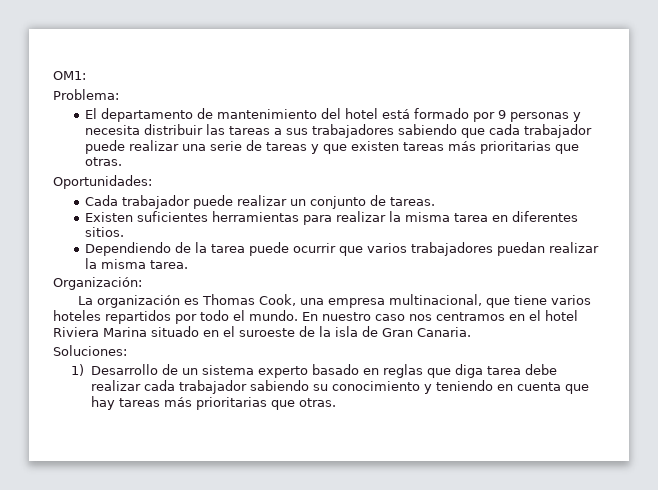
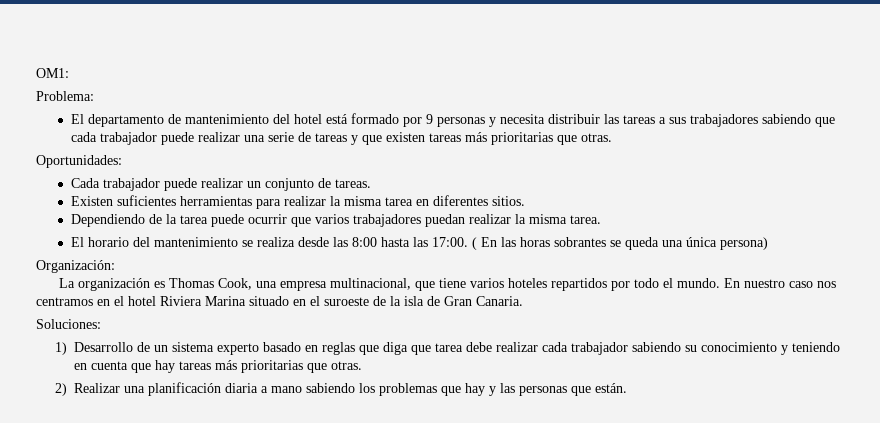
(189, 264) none -> [70,237,768,250] // El horario del mantenimiento se realiza desde las 8:00 hasta las 17:00. ( En las horas sobrantes se queda una única persona)
(483, 371) none -> [411,345,432,355] que
(336, 402) none -> [55,382,628,396] // 2) Realizar una planificación diaria a mano sabiendo los problemas que hay y las personas que están.

